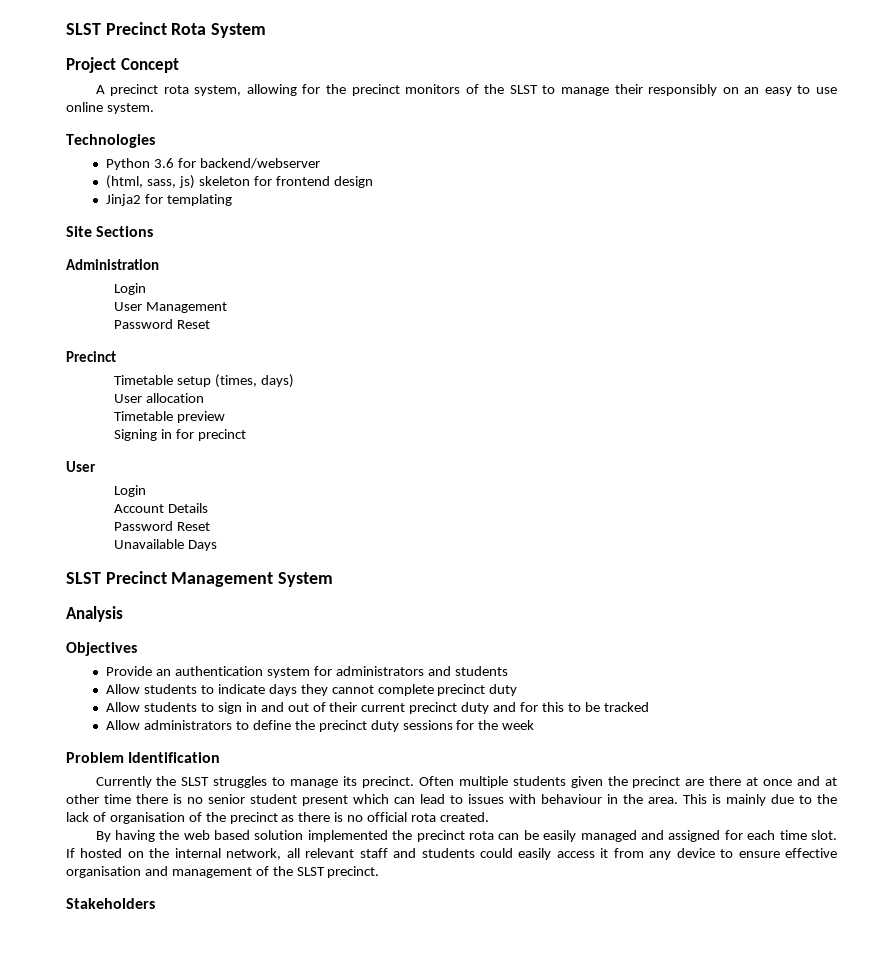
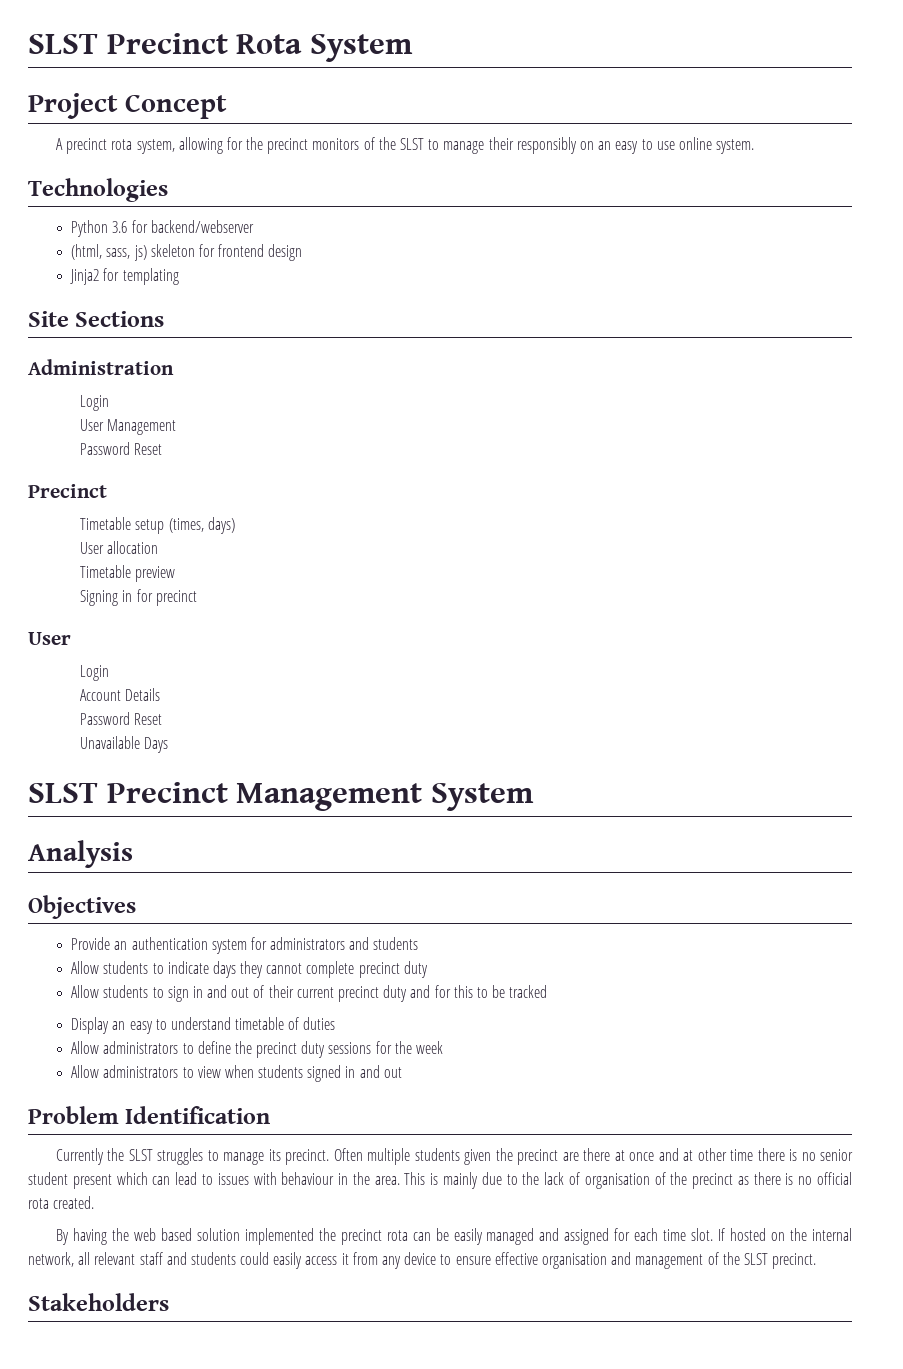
(649, 707) none -> [71,1017,336,1034] // Display an easy to understand timetable of duties
(535, 725) none -> [71,1065,402,1082] // Allow administrators to view when students signed in and out

